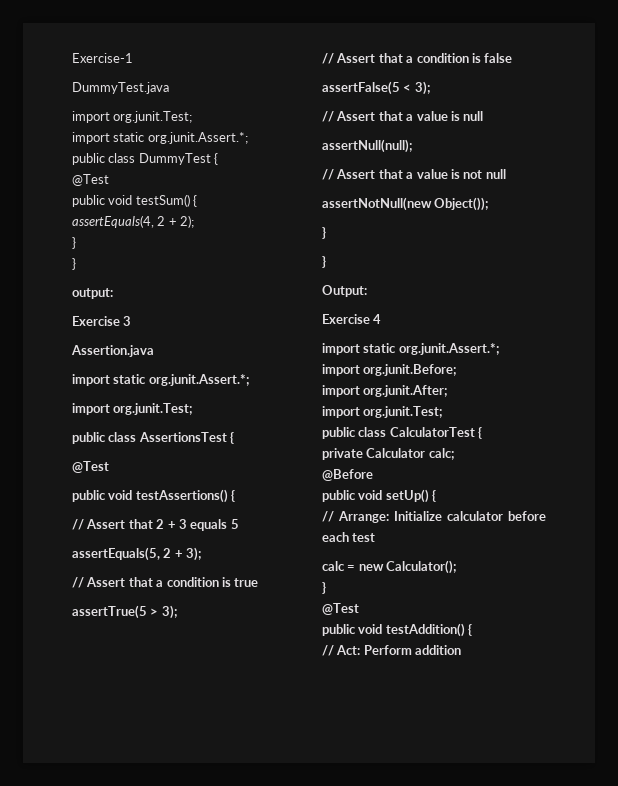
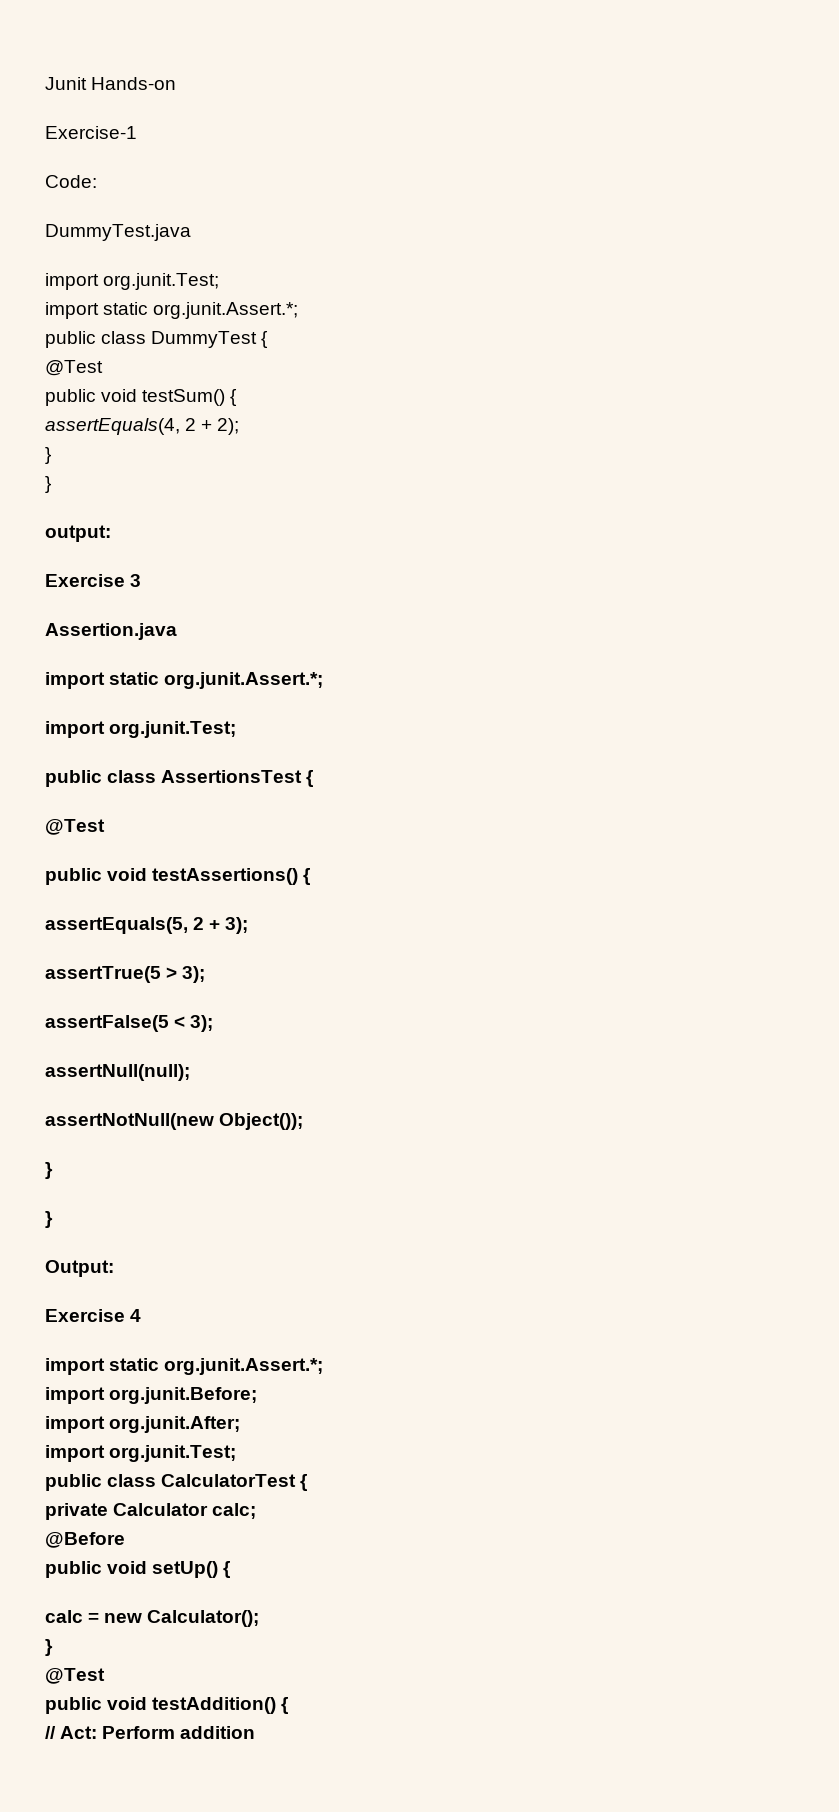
(72, 58) none -> [45,77,177,90] Junit Hands-on //
(133, 58) none -> [45,175,97,188] // Code:
[72,519,239,531] [72,547,203,561] [72,577,259,588] [72,605,178,619] [322,53,513,64] [322,81,431,95] [322,111,484,122] [322,139,413,153] [322,169,506,180] // Assert that 2 + 3 equals 5 // assertEquals(5, 2 + 3); // // Assert that a condition is true // assertTrue(5 > 3); // // Assert that a condition is false // assertFalse(5 < 3); // // Assert that a value is null // assertNull(null); // // Assert that a value is not null -> [45,917,249,934] [45,966,206,983] [45,1015,214,1032] [45,1064,190,1081] assertEquals(5, 2 + 3); // assertTrue(5 > 3); // assertFalse(5 < 3); // assertNull(null);
[322,511,546,523] [322,532,376,542] // // Arrange: Initialize calculator before each test -> (231, 1569) none

